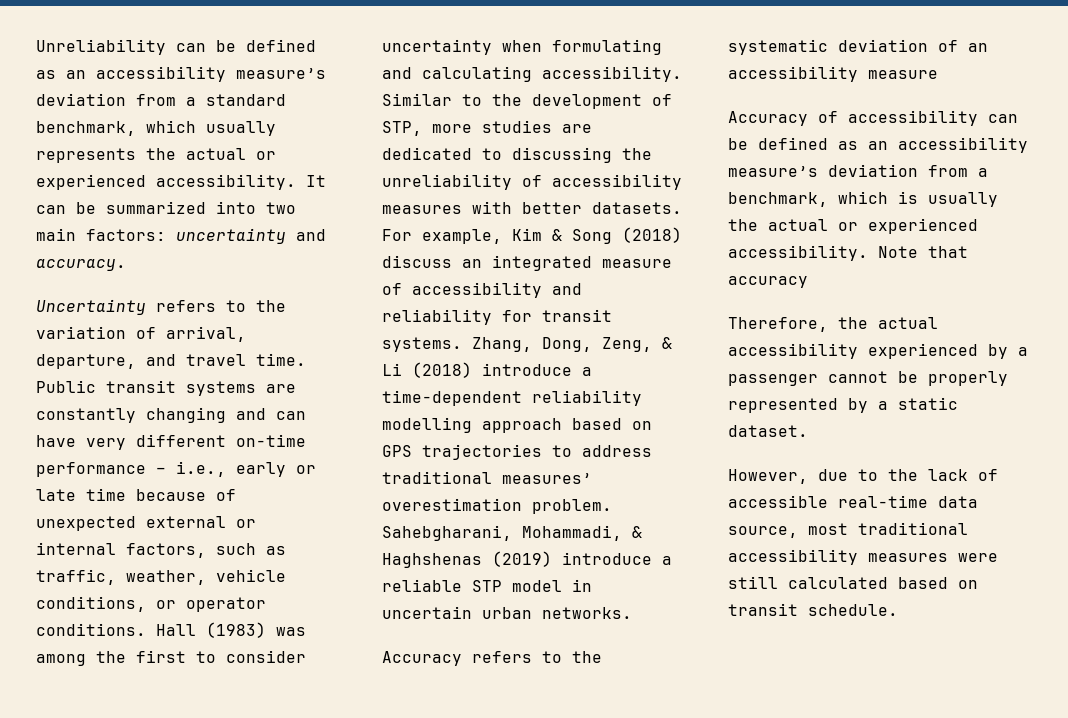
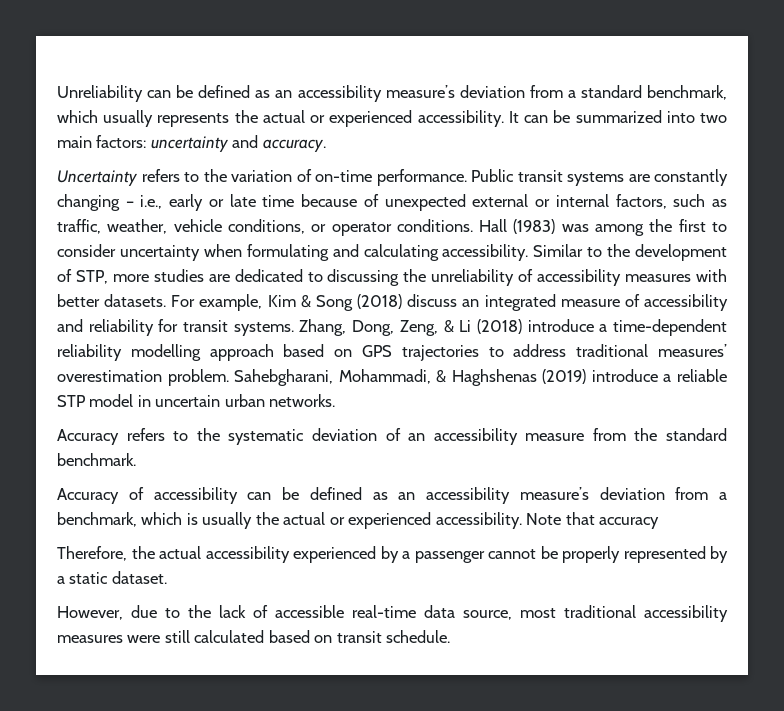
[166,326,246,342] [36,353,306,369] arrival, departure, and travel time. -> [315,169,467,186] on-time performance.
[236,408,306,420] [36,434,306,450] [36,462,146,477] and can have very different on-time performance -> (120, 202) none
(938, 74) none -> [592,428,728,441] [57,453,136,466] from the standard benchmark.

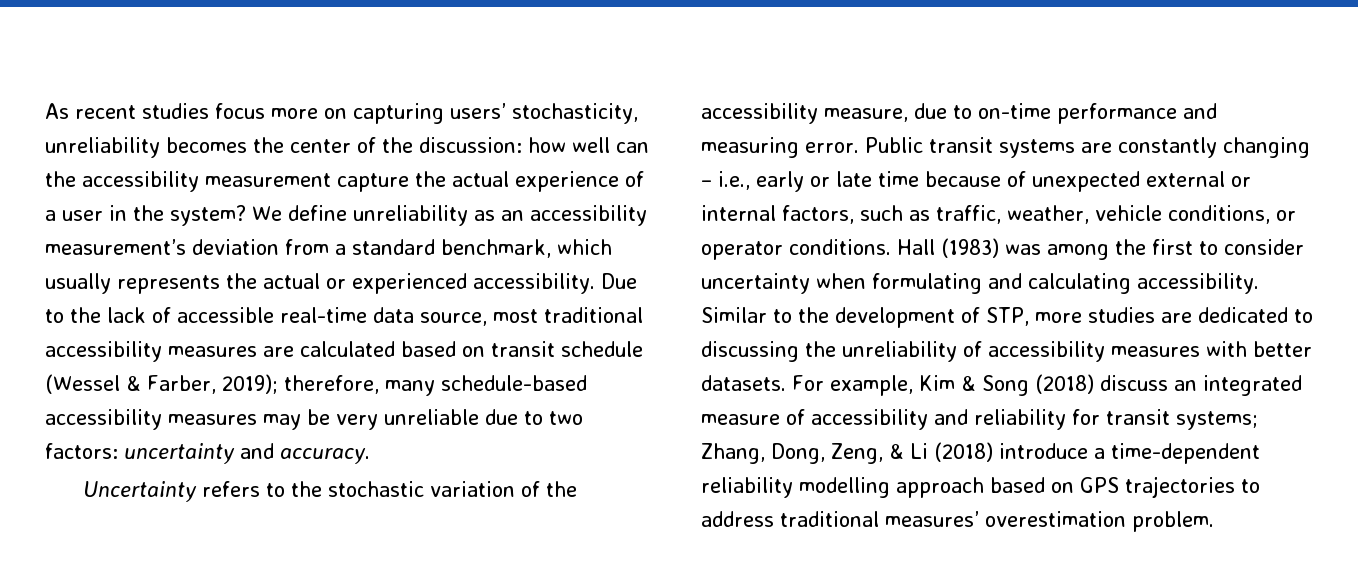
[57,85,455,102] Unreliability can be defined as an accessibility measure’s -> [45,103,638,124] [45,137,649,158] [45,171,644,192] [45,205,647,226] [45,239,186,255] As recent studies focus more on capturing users’ stochasticity, unreliability becomes the center of the discussion: how well can the accessibility measurement capture the actual experience of a user in the system? We define unreliability as an accessibility measurement’s
[508,110,728,123] [57,136,92,148] It can be summarized into two main -> [600,273,637,289] [45,307,643,326] [45,341,643,362] [45,374,587,396] [45,409,583,430] Due to the lack of accessible real-time data source, most traditional accessibility measures are calculated based on transit schedule (Wessel & Farber, 2019); therefore, many schedule-based accessibility measures may be very unreliable due to two
(227, 175) none -> [328,481,425,497] stochastic
[315,169,467,186] on-time performance. -> [546,481,578,497] [701,103,1217,124] [701,137,859,158] the accessibility measure, due to on-time performance and measuring error.
[233,322,294,336] systems. -> [1176,411,1258,430] systems;
[234,369,727,386] [57,394,336,407] [57,428,728,445] [57,453,136,466] [57,487,727,504] [57,512,660,529] [57,546,728,563] [57,571,167,584] [57,605,728,622] [57,630,451,643] Sahebgharani, Mohammadi, & Haghshenas (2019) introduce a reliable STP model in uncertain urban networks. // Accuracy refers to the systematic deviation of an accessibility measure from the standard benchmark. // Accuracy of accessibility can be defined as an accessibility measure’s deviation from a benchmark, which is usually the actual or experienced accessibility. Note that accuracy // Therefore, the actual accessibility experienced by a passenger cannot be properly represented by a static dataset. // However, due to the lack of accessible real-time data source, most traditional accessibility measures were still calculated based on transit schedule. -> (1214, 521) none

